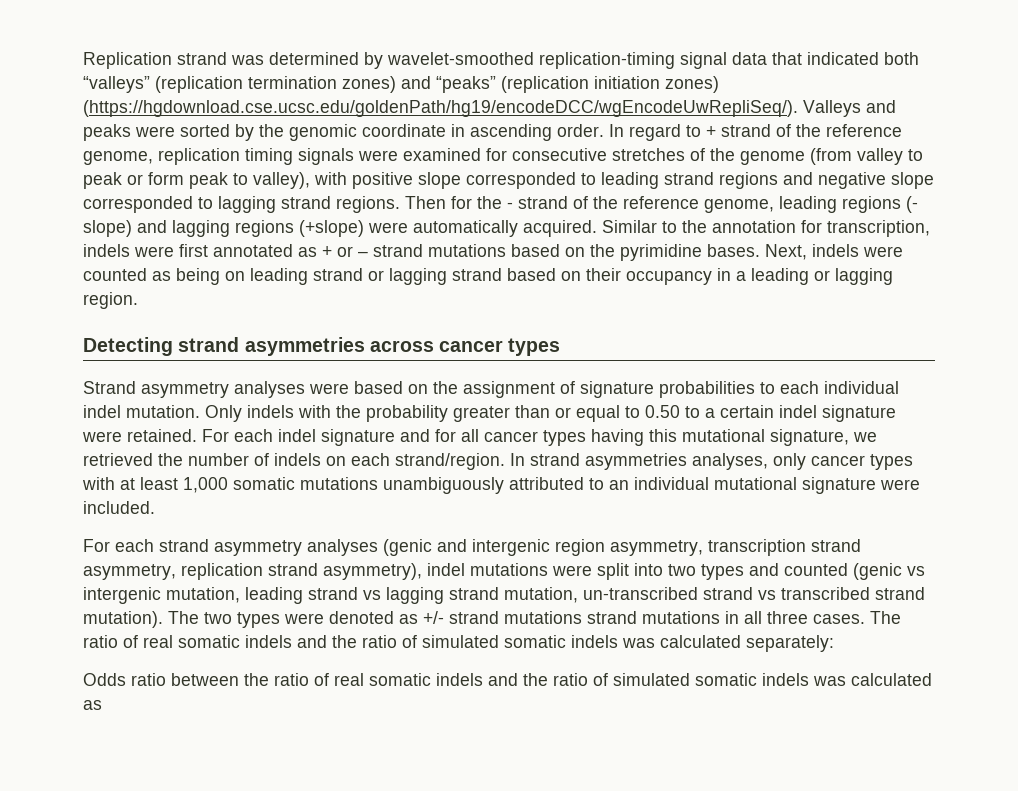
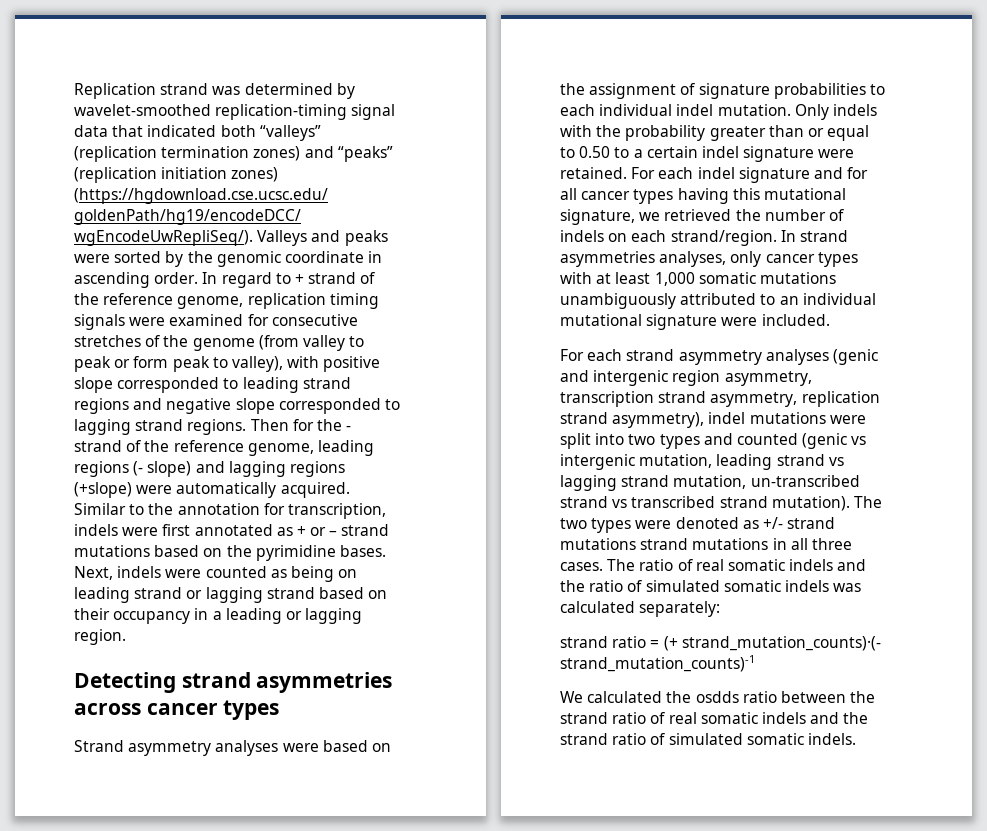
[83,673,126,686] Odds -> [560,636,881,651] [560,655,755,672] [560,691,739,703] strand ratio = (+ strand_mutation_counts)·(- strand_mutation_counts)-1 // We calculated the osdds
[274,673,932,686] [83,700,102,710] ratio of real somatic indels and the ratio of simulated somatic indels was calculated as -> [560,712,869,724] [560,733,856,745] strand ratio of real somatic indels and the strand ratio of simulated somatic indels.

